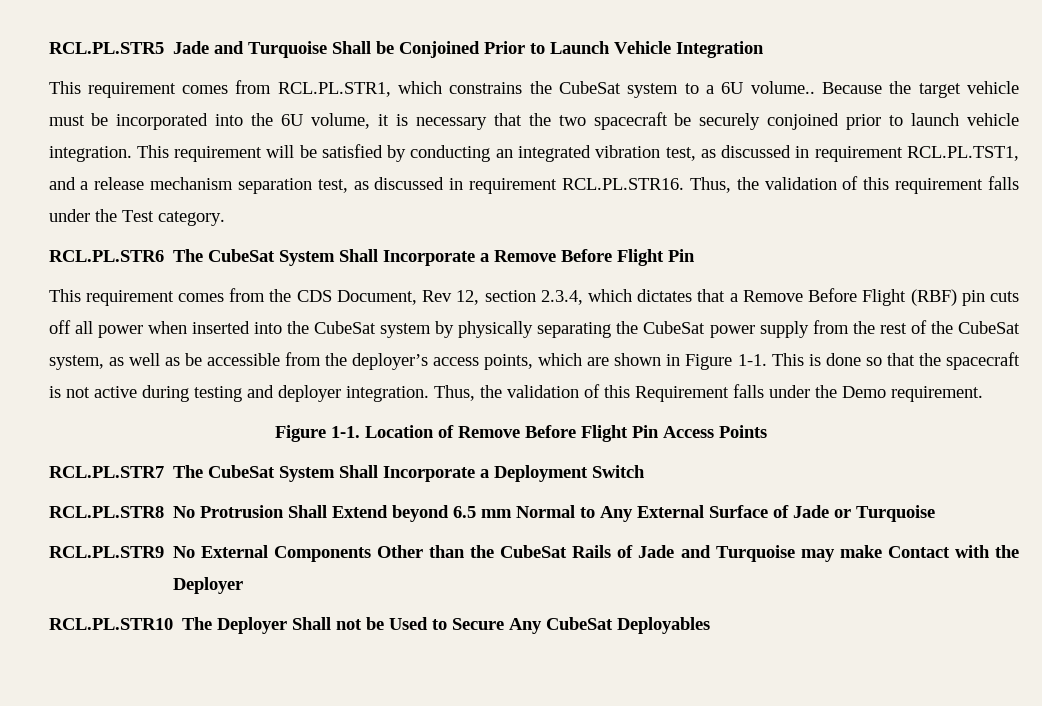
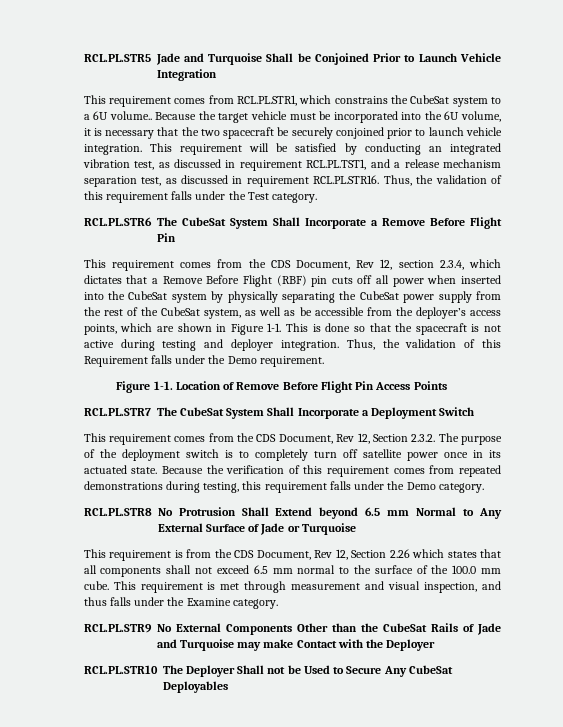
(645, 471) none -> [83,433,502,445] [83,449,502,461] [83,465,501,477] [83,481,484,493] // This requirement comes from the CDS Document, Rev 12, Section 2.3.2. The purpose of the deployment switch is to completely turn off satellite power once in its actuated state. Because the verification of this requirement comes from repeated demonstrations during testing, this requirement falls under the Demo category.
(935, 513) none -> [83,549,502,561] [83,565,501,577] [83,581,501,593] [83,597,278,609] // This requirement is from the CDS Document, Rev 12, Section 2.26 which states that all components shall not exceed 6.5 mm normal to the surface of the 100.0 mm cube. This requirement is met through measurement and visual inspection, and thus falls under the Examine category.

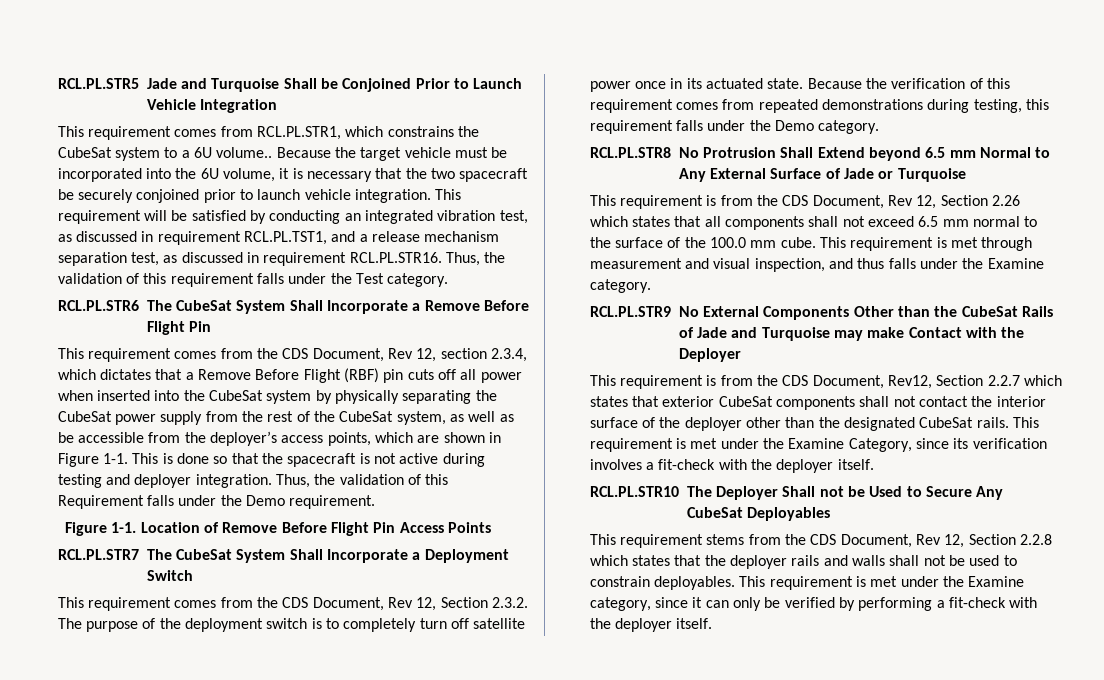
(436, 645) none -> [589,375,1062,389] [589,396,1046,410] [589,417,1039,431] [589,438,1047,452] [589,459,874,473] // This requirement is from the CDS Document, Rev12, Section 2.2.7 which states that exterior CubeSat components shall not contact the interior surface of the deployer other than the designated CubeSat rails. This requirement is met under the Examine Category, since its verification involves a fit-check with the deployer itself.
(228, 687) none -> [589,534,1052,548] [589,555,1017,569] [589,576,1025,590] [589,597,1038,611] [589,618,713,632] // This requirement stems from the CDS Document, Rev 12, Section 2.2.8 which states that the deployer rails and walls shall not be used to constrain deployables. This requirement is met under the Examine category, since it can only be verified by performing a fit-check with the deployer itself.

